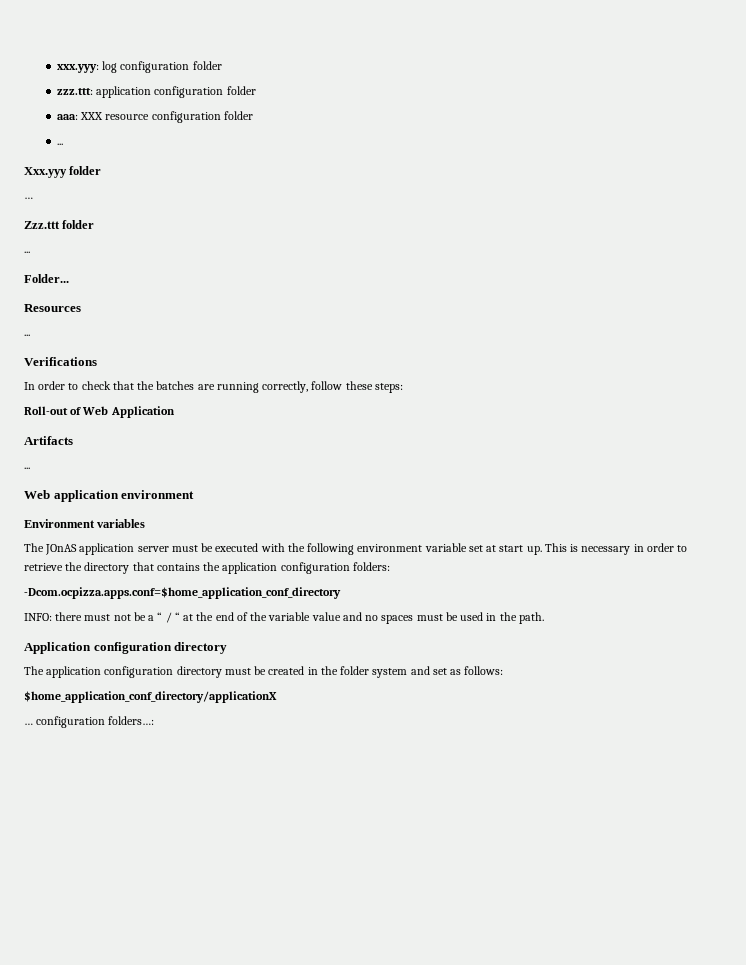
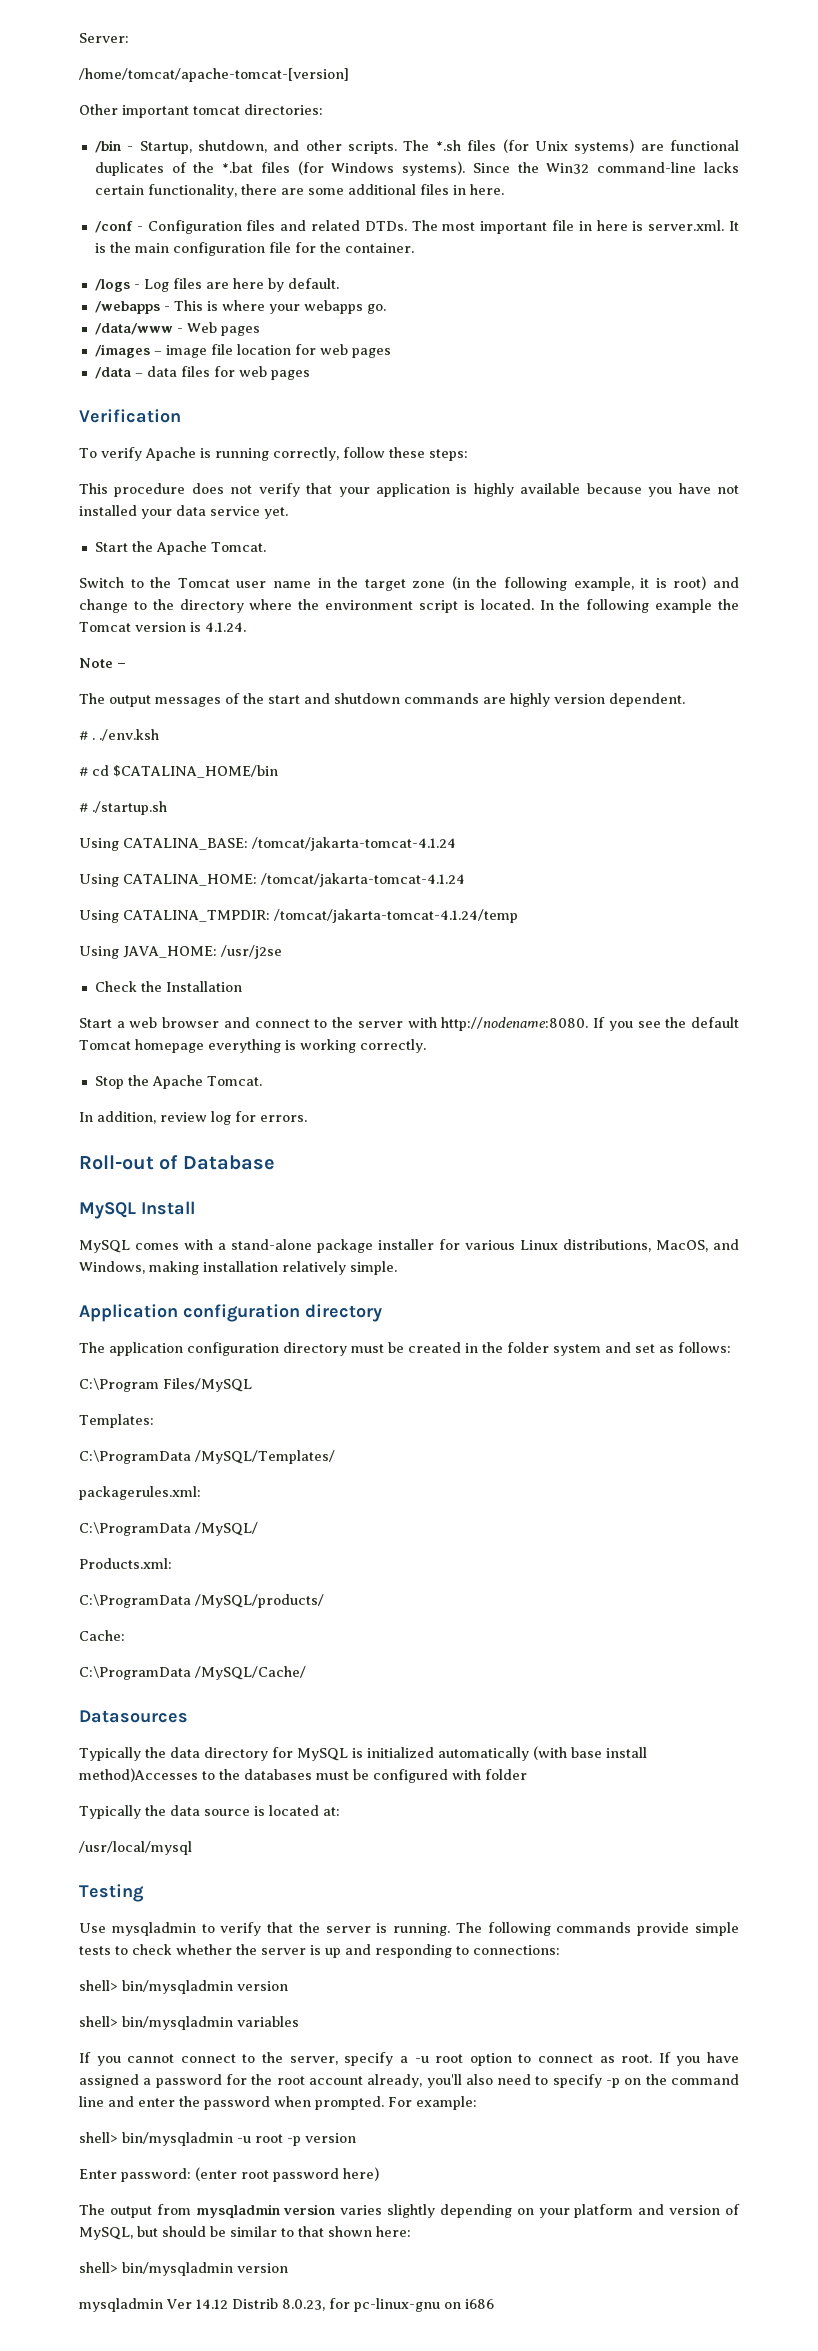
[56,61,222,73] [56,86,256,98] [56,111,253,123] [56,143,63,145] [24,166,102,178] [24,197,33,199] [24,220,95,229] [24,251,30,253] [24,274,69,283] [24,304,81,312] [24,334,30,336] [24,357,97,366] [24,381,215,390] xxx.yyy: log configuration folder // zzz.ttt: application configuration folder // aaa: XXX resource configuration folder // ... // Xxx.yyy folder // … // Zzz.ttt folder // ... // Folder... // Resources // ... // Verifications // In order to check that the batches are -> [79,33,129,43] [79,68,349,82] [79,104,323,118] [94,139,739,154] [94,161,739,176] [94,184,504,198] [94,220,739,234] [94,242,414,256] [94,278,339,292] [94,300,386,314] [94,322,260,336] [94,344,391,358] [94,366,310,380] [79,409,181,423] [79,447,211,461] Server: // /home/tomcat/apache-tomcat-[version] // Other important tomcat directories: // /bin - Startup, shutdown, and other scripts. The *.sh files (for Unix systems) are functional duplicates of the *.bat files (for Windows systems). Since the Win32 command-line lacks certain functionality, there are some additional files in here. // /conf - Configuration files and related DTDs. The most important file in here is server.xml. It is the main configuration file for the container. // /logs - Log files are here by default. // /webapps - This is where your webapps go. // /data/www - Web pages // /images – image file location for web pages // /data – data files for web pages // Verification // To verify Apache is
[24,406,175,418] [24,436,73,445] [24,467,30,469] [24,490,195,502] [24,519,146,528] [24,543,688,555] [24,562,390,574] [24,587,341,599] [24,612,544,624] Roll-out of Web Application // Artifacts // ... // Web application environment // Environment variables // The JOnAS application server must be executed with the following environment variable set at start up. This is necessary in order to retrieve the directory that contains the application configuration folders: // -Dcom.ocpizza.apps.conf=$home_application_conf_directory // INFO: there must not be a “ / “ at the end of the variable value and no spaces must be used in the path. -> [79,483,740,497] [79,505,288,519] [94,541,266,555] [79,576,740,591] [79,599,739,613] [79,622,246,632] [79,658,126,668] [79,693,685,707] [79,729,159,741] [79,765,278,778] [79,801,167,815] [79,837,456,851] [79,873,465,887] [79,909,518,923] [79,945,282,959] [94,981,242,992] [79,1017,739,1031] [79,1039,426,1053] [94,1075,262,1089] [79,1111,307,1125] [79,1155,275,1170] [79,1201,195,1219] [79,1239,739,1253] [79,1261,397,1275] This procedure does not verify that your application is highly available because you have not installed your data service yet. // Start the Apache Tomcat. // Switch to the Tomcat user name in the target zone (in the following example, it is root) and change to the directory where the environment script is located. In the following example the Tomcat version is 4.1.24. // Note – // The output messages of the start and shutdown commands are highly version dependent. // # . ./env.ksh // # cd $CATALINA_HOME/bin // # ./startup.sh // Using CATALINA_BASE: /tomcat/jakarta-tomcat-4.1.24 // Using CATALINA_HOME: /tomcat/jakarta-tomcat-4.1.24 // Using CATALINA_TMPDIR: /tomcat/jakarta-tomcat-4.1.24/temp // Using JAVA_HOME: /usr/j2se // Check the Installation // Start a web browser and connect to the server with http://nodename:8080. If you see the default Tomcat homepage everything is working correctly. // Stop the Apache Tomcat. // In addition, review log for errors. // Roll-out of Database // MySQL Install // MySQL comes with a stand-alone package installer for various Linux distributions, MacOS, and Windows, making installation relatively simple.
[24,691,277,703] [24,716,155,728] $home_application_conf_directory/applicationX // … configuration folders…: -> [79,1378,252,1392] [79,1414,154,1428] [79,1450,335,1464] [79,1486,201,1500] [79,1522,258,1536] [79,1558,172,1569] [79,1594,324,1608] [79,1630,125,1641] [79,1666,306,1680] [79,1710,188,1723] [79,1746,647,1761] [79,1768,527,1783] [79,1805,340,1819] [79,1841,192,1855] [79,1884,144,1902] [79,1922,739,1936] [79,1944,560,1958] [79,1980,288,1994] [79,2016,299,2030] [79,2052,739,2066] [79,2074,739,2088] [79,2096,477,2110] [79,2132,356,2146] [79,2167,379,2182] [79,2204,740,2218] [79,2226,411,2240] [79,2262,288,2276] [79,2298,494,2312] C:\Program Files/MySQL // Templates: // C:\ProgramData /MySQL/Templates/ // packagerules.xml: // C:\ProgramData /MySQL/ // Products.xml: // C:\ProgramData /MySQL/products/ // Cache: // C:\ProgramData /MySQL/Cache/ // Datasources // Typically the data directory for MySQL is initialized automatically (with base install method)Accesses to the databases must be configured with folder // Typically the data source is located at: // /usr/local/mysql // Testing // Use mysqladmin to verify that the server is running. The following commands provide simple tests to check whether the server is up and responding to connections: // shell> bin/mysqladmin version // shell> bin/mysqladmin variables // If you cannot connect to the server, specify a -u root option to connect as root. If you have assigned a password for the root account already, you'll also need to specify -p on the command line and enter the password when prompted. For example: // shell> bin/mysqladmin -u root -p version // Enter password: (enter root password here) // The output from mysqladmin version varies slightly depending on your platform and version of MySQL, but should be similar to that shown here: // shell> bin/mysqladmin version // mysqladmin Ver 14.12 Distrib 8.0.23, for pc-linux-gnu on i686

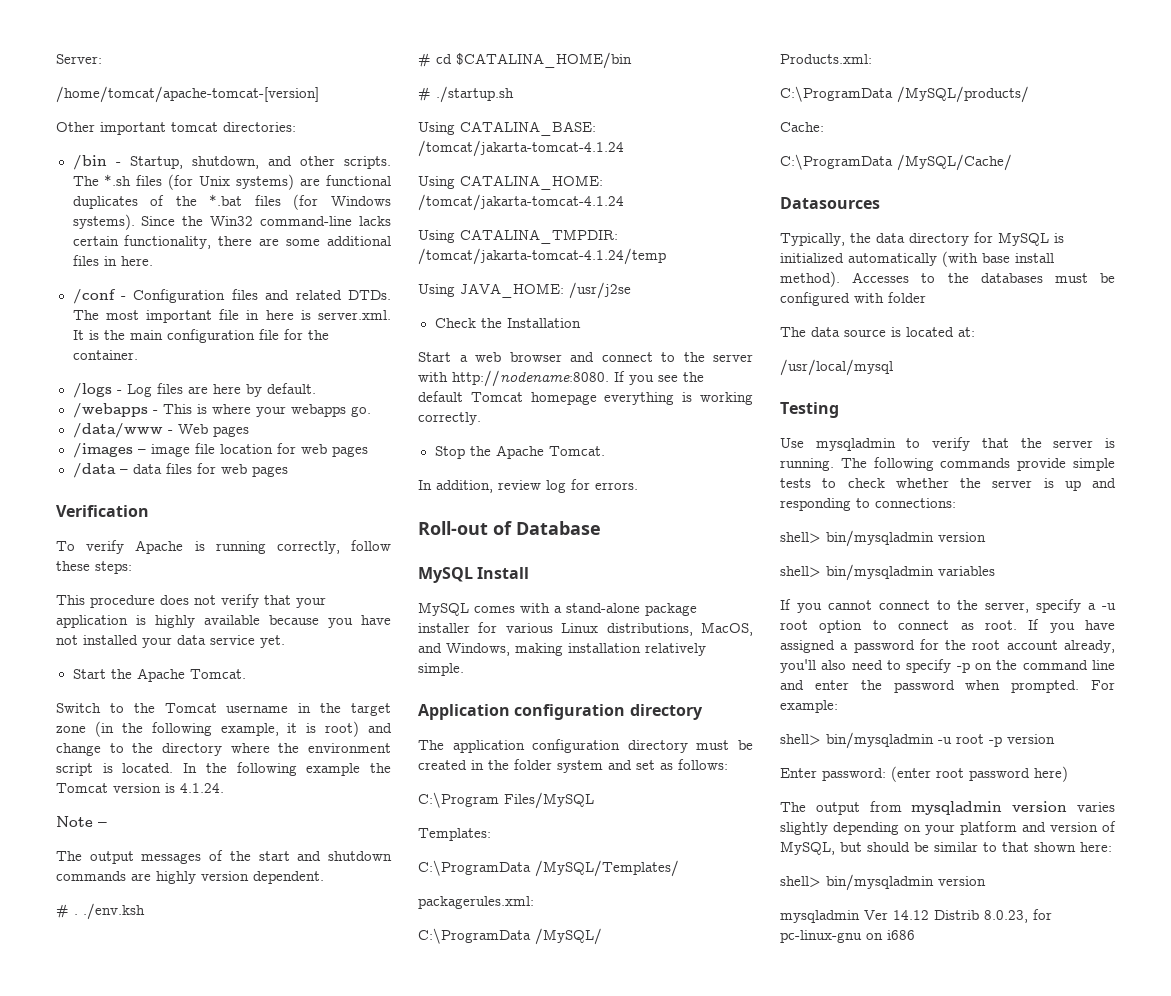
[236,581,311,588] user name -> [226,705,289,713] username
[79,1747,141,1761] Typically -> [780,233,845,246] Typically,
[79,1768,198,1782] method)Accesses -> [780,271,910,287] method). Accesses
[79,1805,166,1819] Typically the -> [780,327,806,337] The

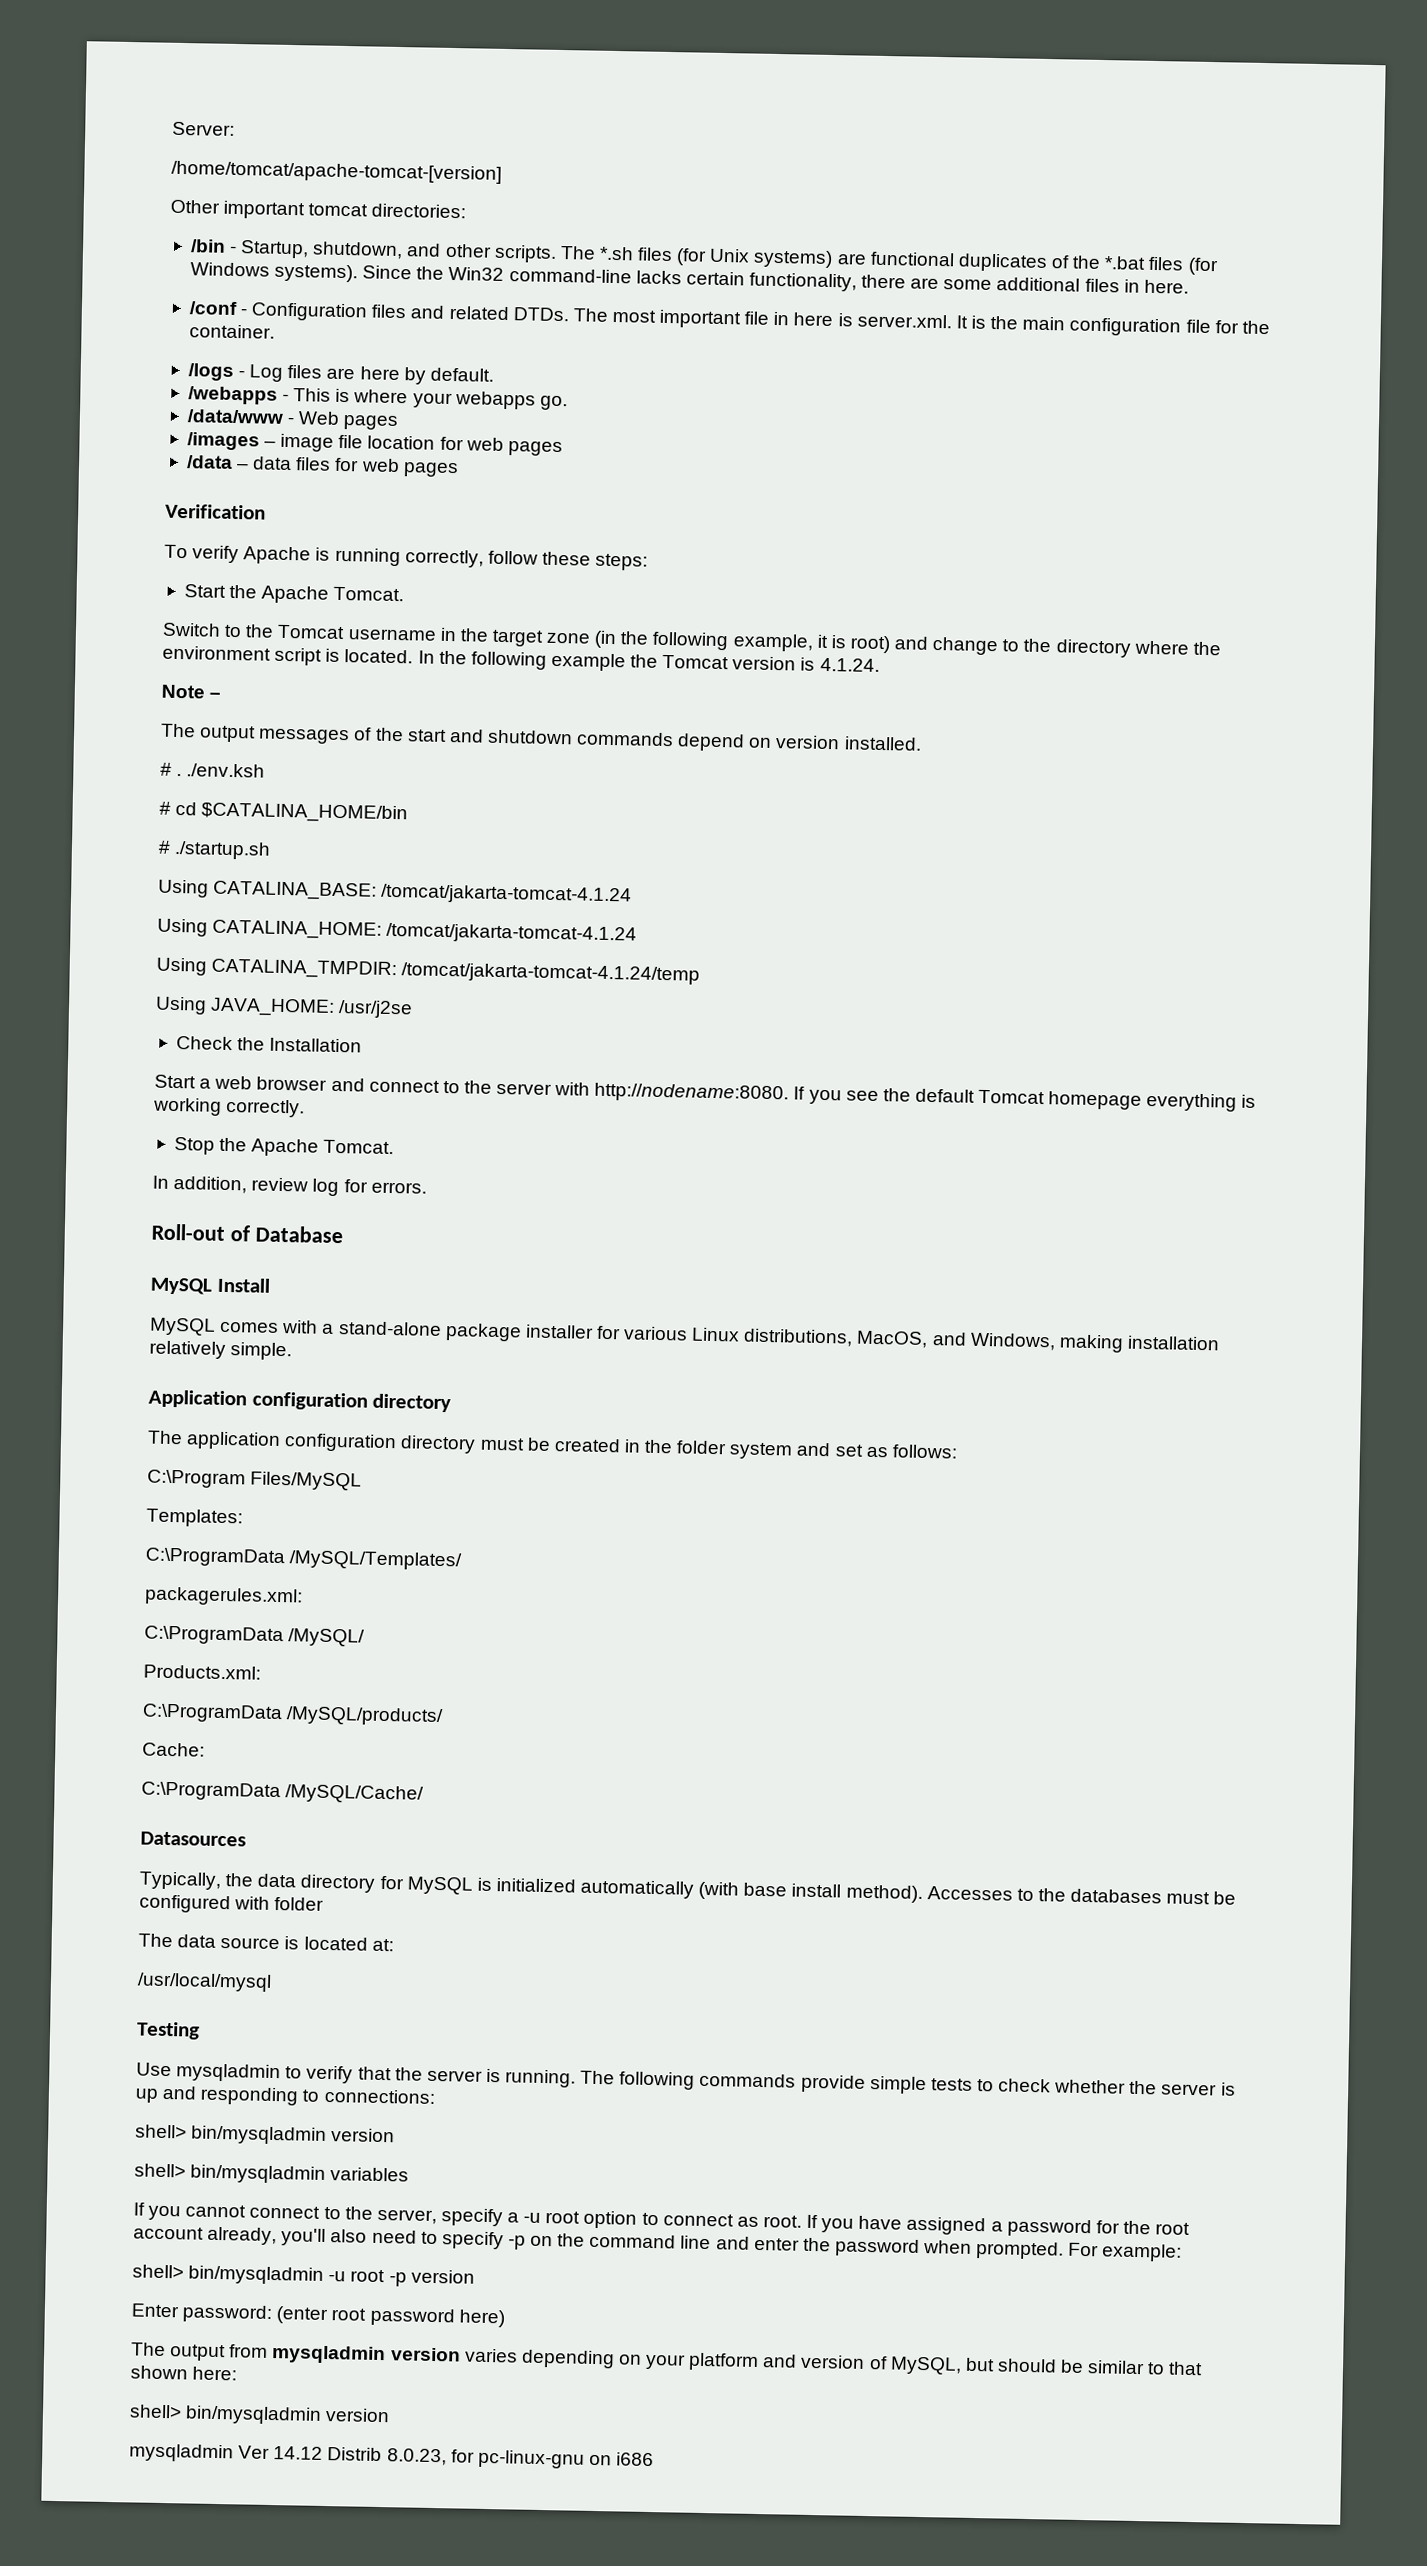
[56,594,326,608] [56,615,391,628] [56,635,285,648] // This procedure does not verify that your application is highly available because you have not installed your data service yet. -> (649, 562) none
[131,871,324,884] are highly version dependent. -> [677,733,922,752] depend on version installed.
[780,822,828,835] slightly -> (518, 2355) none

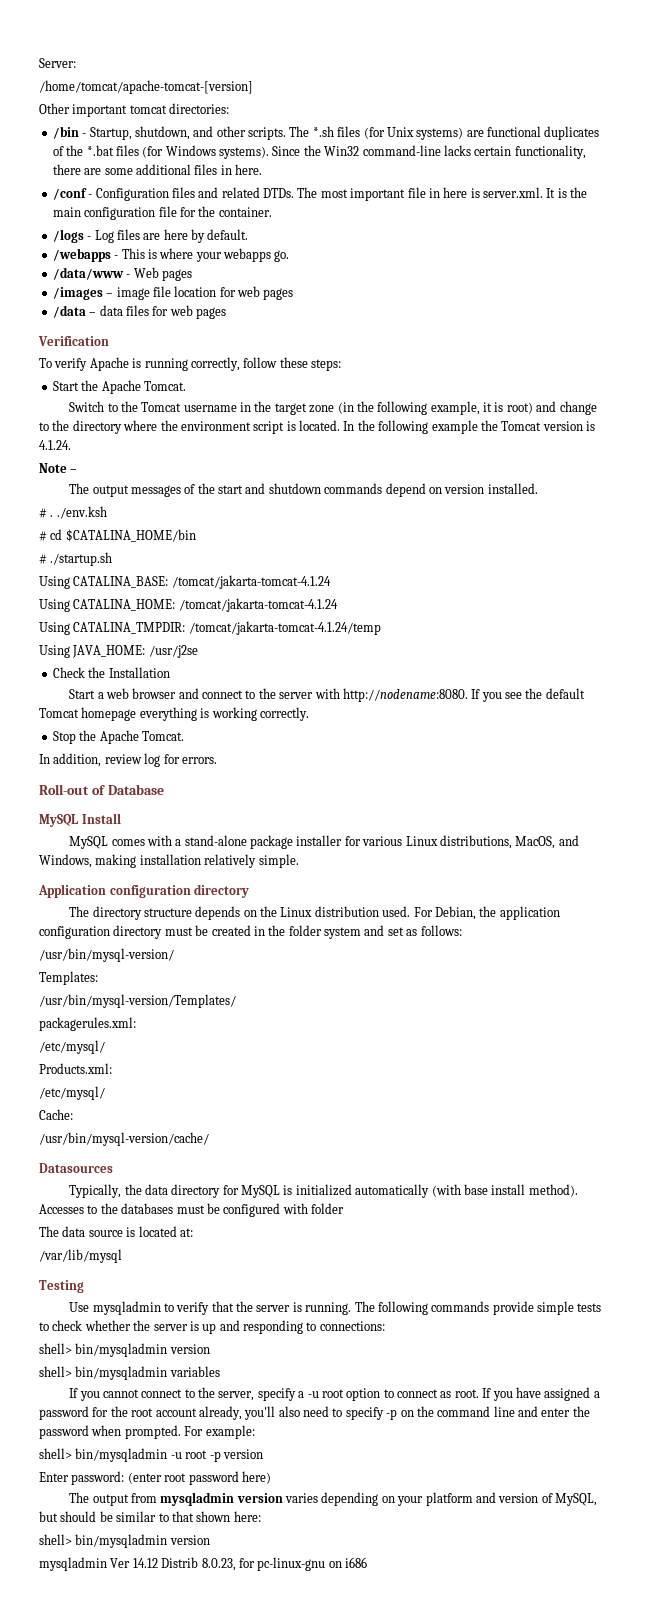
(183, 1437) none -> [92,906,497,920] directory structure depends on the Linux distribution used. For Debian, the
[147,1469,363,1491] C:\Program Files/MySQL -> [39,948,174,962] /usr/bin/mysql-version/
[145,1547,463,1571] C:\ProgramData /MySQL/Templates/ -> [39,994,236,1008] /usr/bin/mysql-version/Templates/
[144,1625,366,1647] C:\ProgramData /MySQL/ -> [39,1040,105,1054] /etc/mysql/
[142,1703,445,1727] C:\ProgramData /MySQL/products/ -> [39,1086,105,1100] /etc/mysql/
[141,1781,425,1804] C:\ProgramData /MySQL/Cache/ -> [39,1132,209,1146] /usr/bin/mysql-version/cache/
[137,1972,272,1992] /usr/local/mysql -> [39,1249,122,1263] /var/lib/mysql

